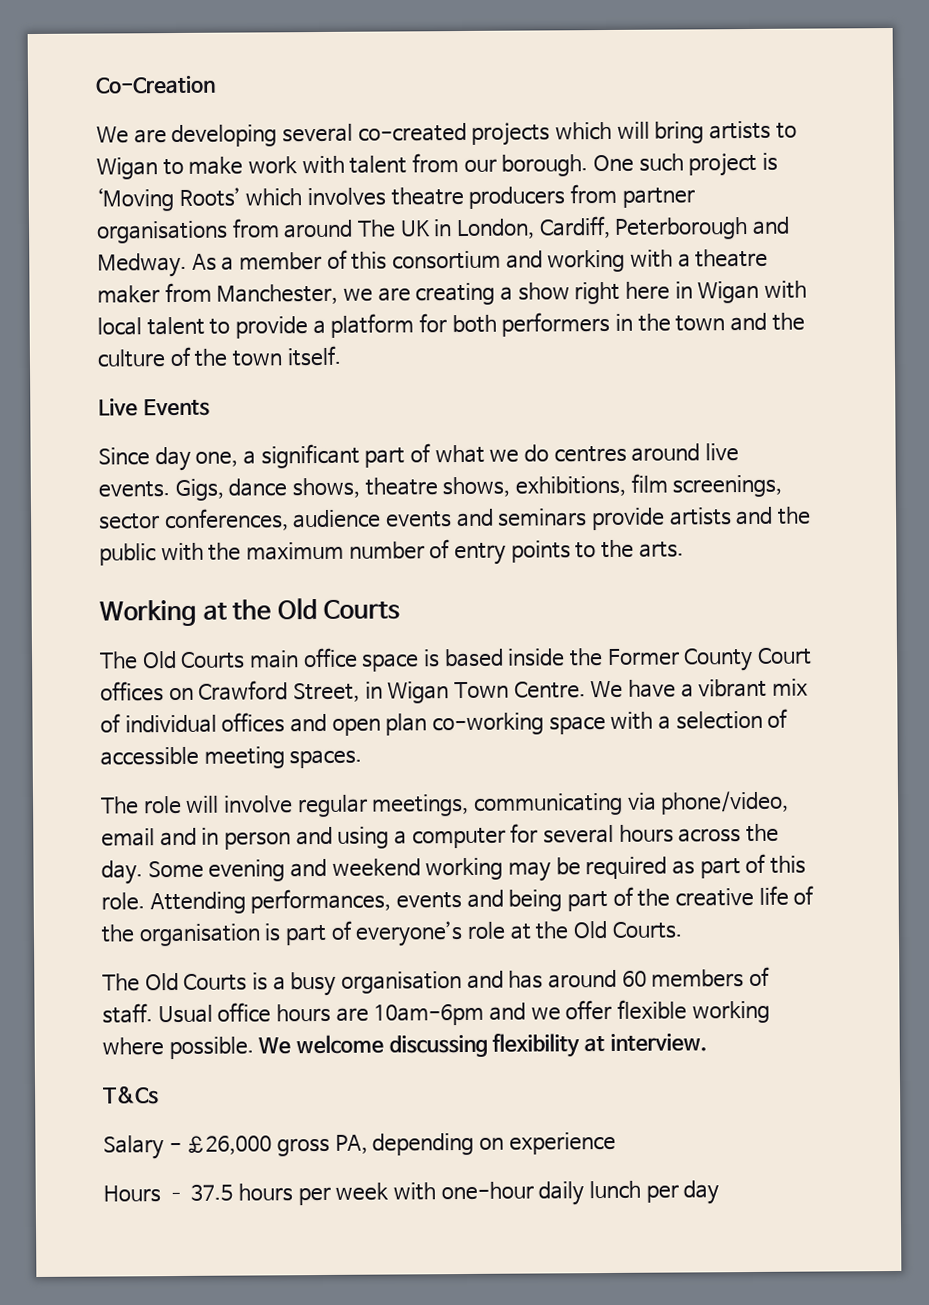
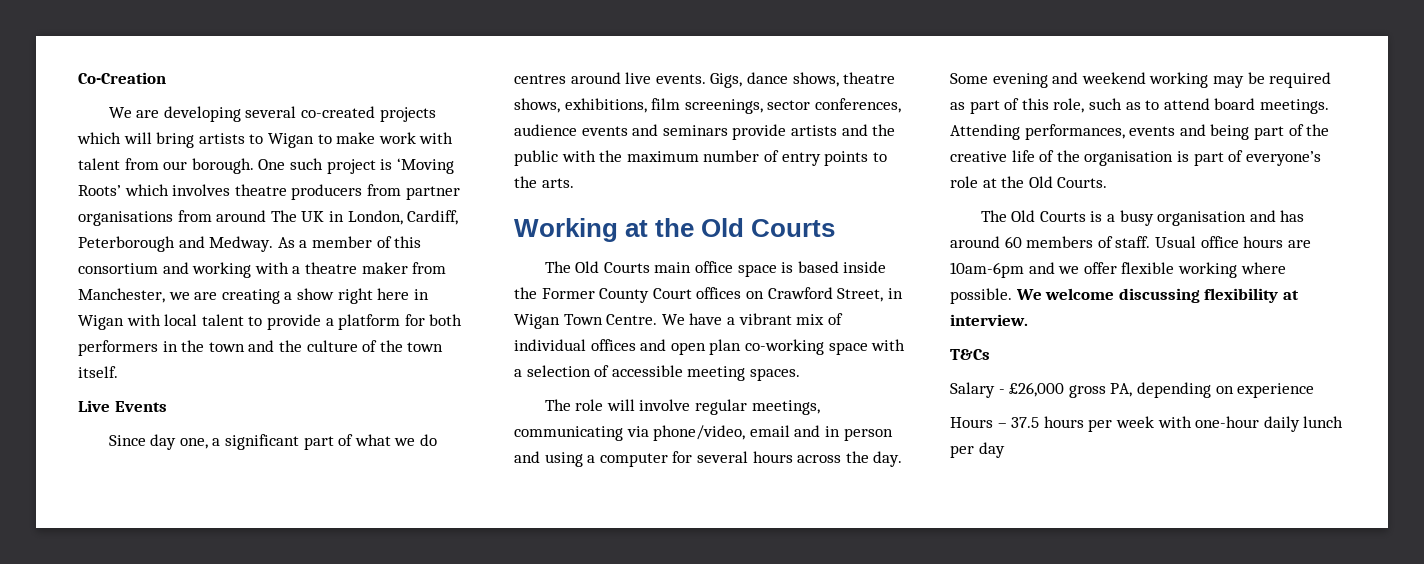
[101,892,145,911] role. -> [1053,98,1329,114] role, such as to attend board meetings.

